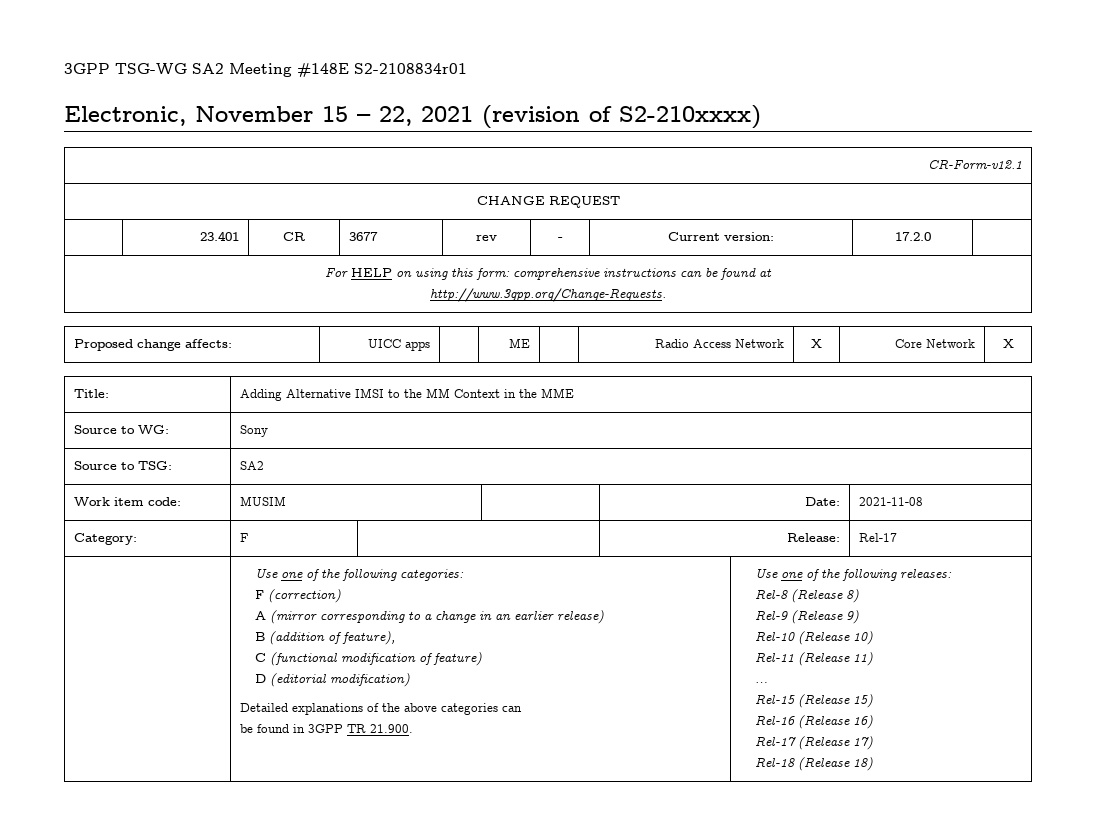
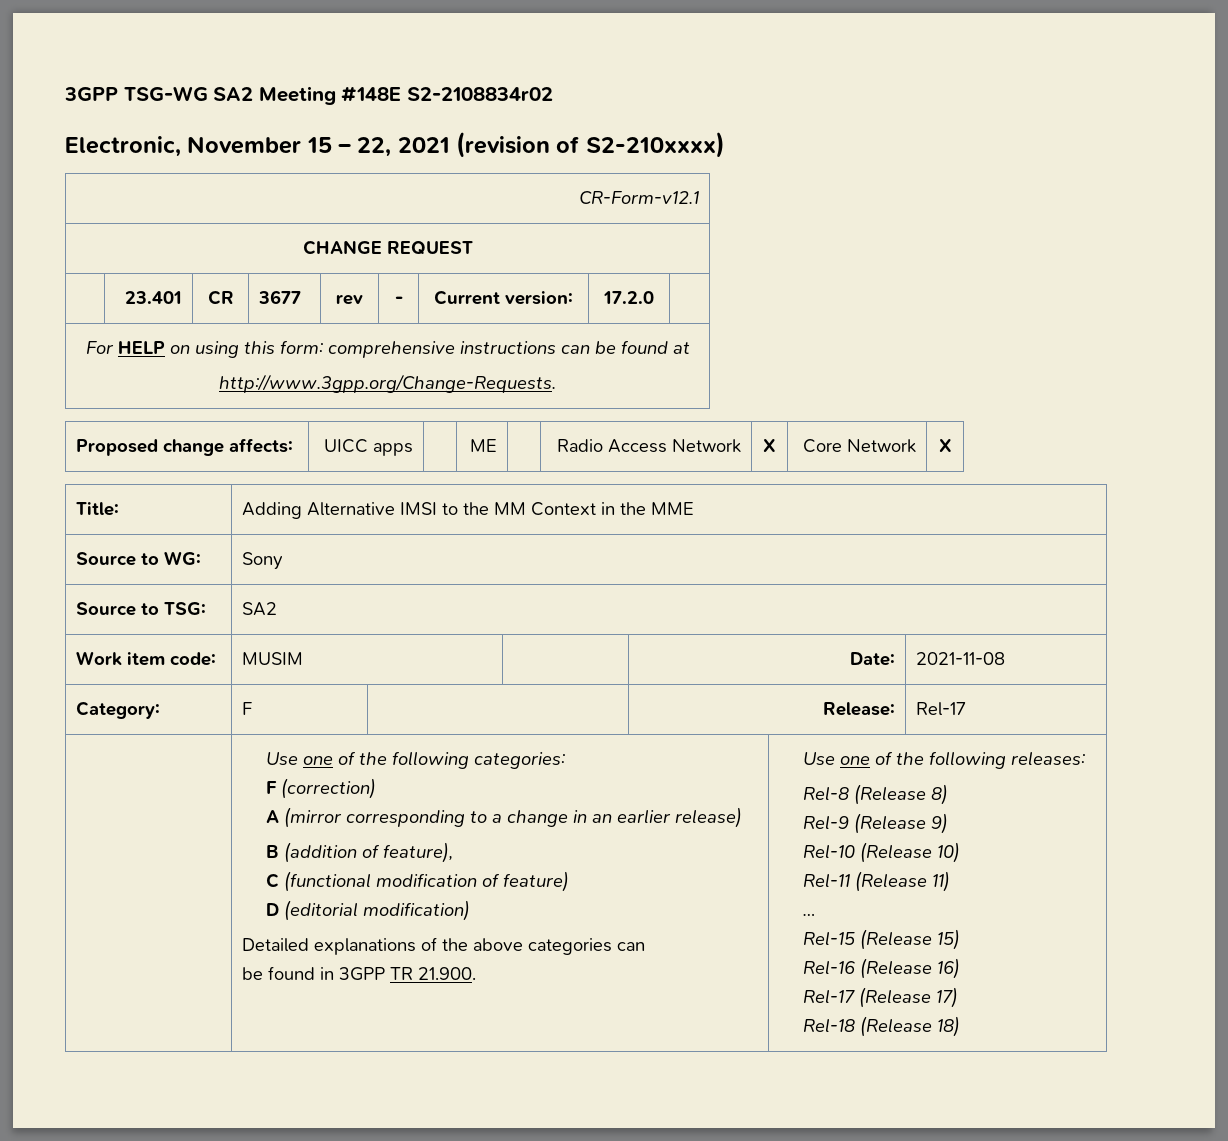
[354,63,467,74] S2-2108834r01 -> [406,87,553,101] S2-2108834r02

